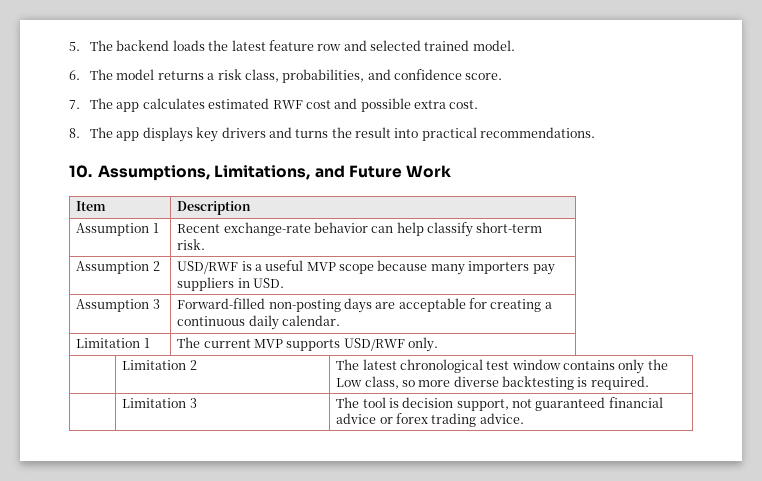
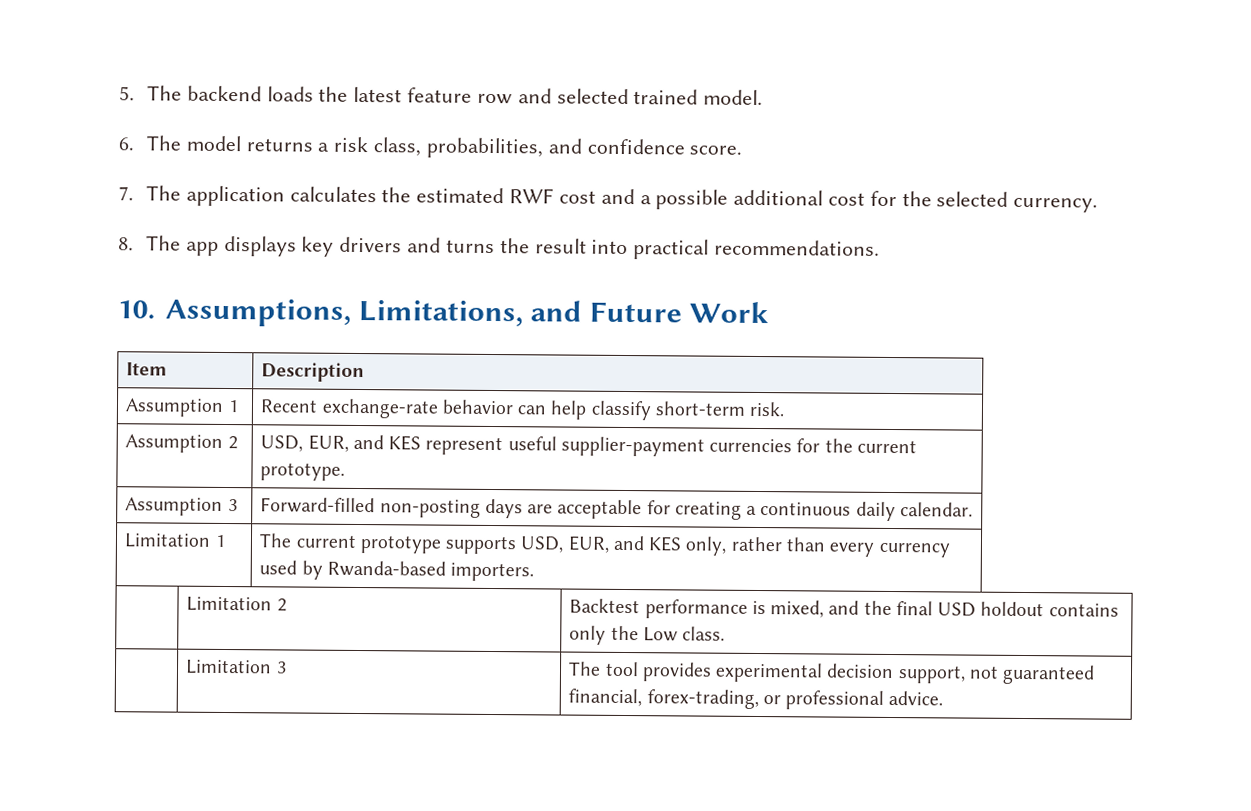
[116,98,205,112] app calculates -> [185,185,412,207] application calculates the
[360,98,479,112] possible extra cost. -> [639,189,1099,213] a possible additional cost for the selected currency.
[177,260,555,275] [177,277,284,291] USD/RWF is a useful MVP scope because many importers pay suppliers in USD. -> [260,434,917,457] [260,462,346,481] USD, EUR, and KES represent useful supplier-payment currencies for the current prototype.
[253,337,439,352] [122,360,197,370] [336,359,668,374] [336,376,649,390] MVP supports USD/RWF only. // | Limitation 2 | The latest chronological test window contains only the Low class, so more diverse backtesting is required. -> [359,535,950,558] [259,560,535,582] [186,596,287,612] [569,598,1119,619] [569,625,726,645] prototype supports USD, EUR, and KES only, rather than every currency used by Rwanda-based importers. // | Limitation 2 | Backtest performance is mixed, and the final USD holdout contains only the Low class.
[388,398,399,408] is -> [641,662,824,683] provides experimental
[608,397,663,408] [336,413,477,427] financial advice or forex trading -> [568,688,885,710] financial, forex-trading, or professional

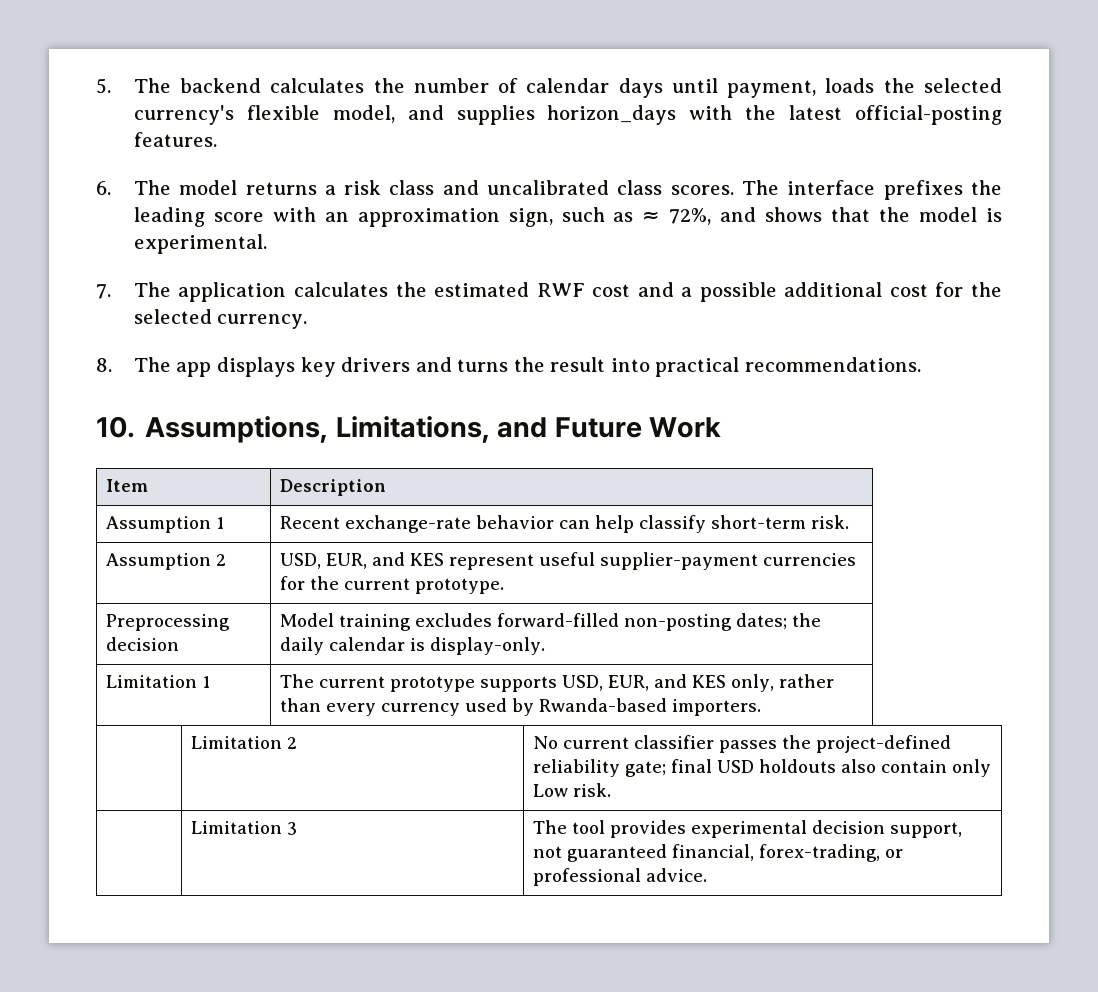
[266,86,764,106] loads the latest feature row and selected trained model. -> [270,78,1002,98] [133,105,1003,125] [133,132,217,147] calculates the number of calendar days until payment, loads the selected currency's flexible model, and supplies horizon_days with the latest official-posting features.
[373,137,743,159] class, probabilities, and confidence score. -> [389,180,1003,200] [133,207,1002,227] [133,234,267,254] class and uncalibrated class scores. The interface prefixes the leading score with an approximation sign, such as ≈ 72%, and shows that the model is experimental.
[125,497,238,516] [260,497,973,522] Assumption 3 | Forward-filled non-posting days are acceptable for creating a continuous daily calendar. -> [105,614,230,631] [105,637,179,651] [279,613,821,631] [279,637,545,655] Preprocessing decision | Model training excludes forward-filled non-posting dates; the daily calendar is display-only.
[569,598,1119,619] [569,625,726,645] Backtest performance is mixed, and the final USD holdout contains only the Low class. -> [532,735,951,753] [532,759,991,777] [532,783,611,797] No current classifier passes the project-defined reliability gate; final USD holdouts also contain only Low risk.

